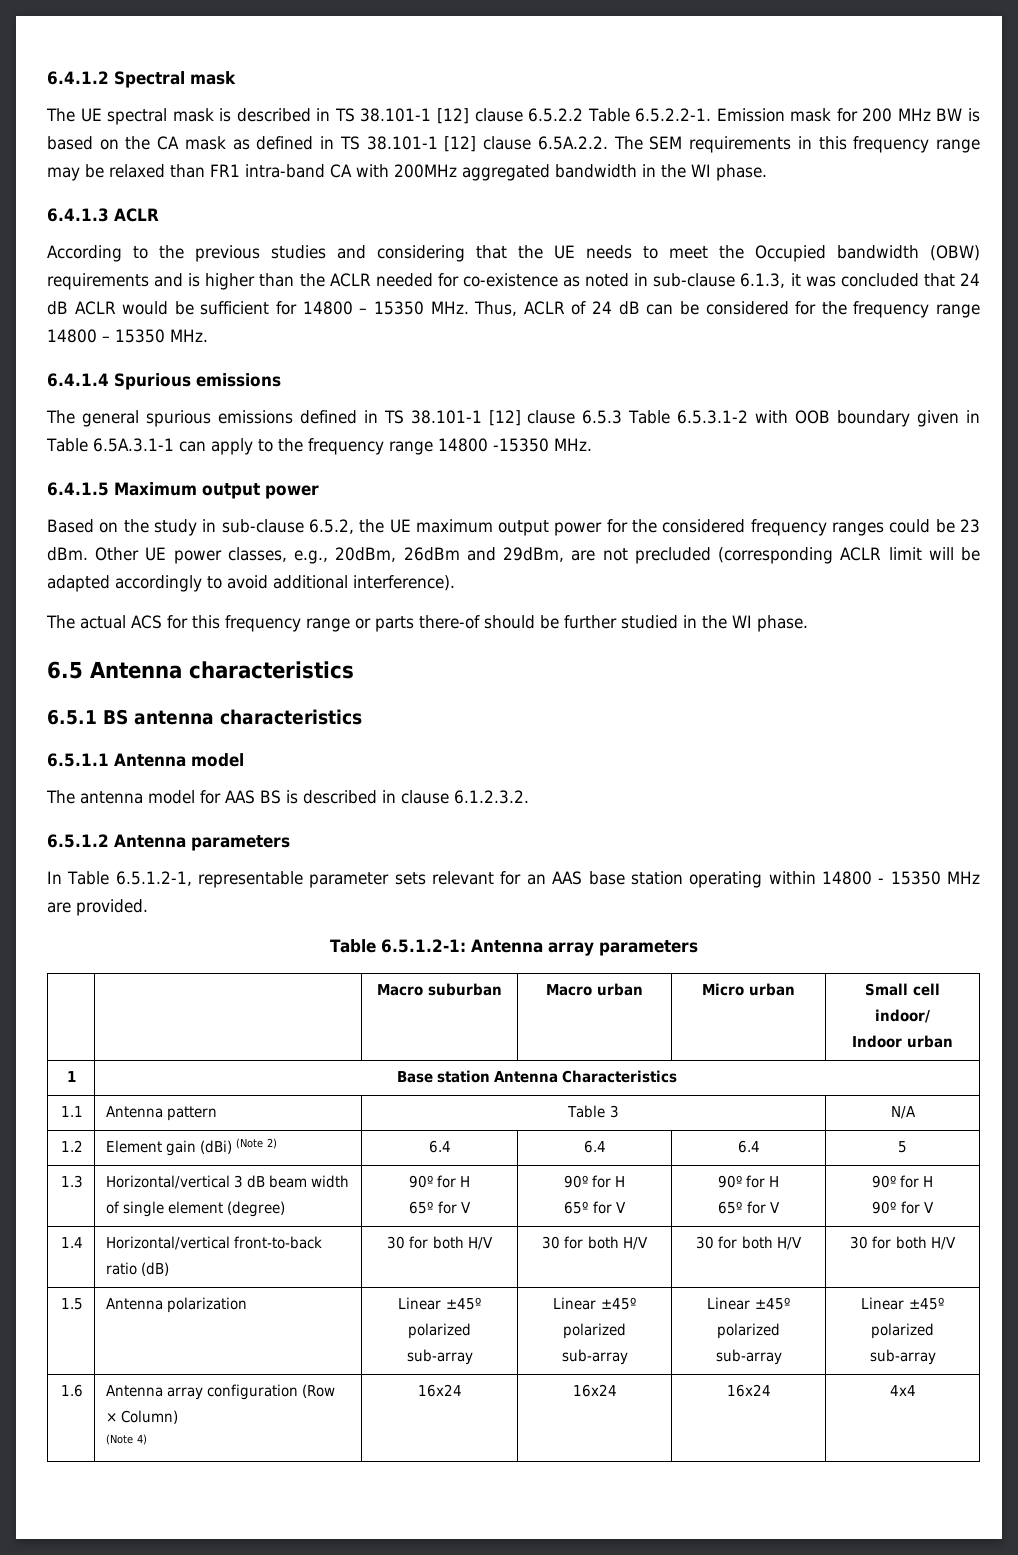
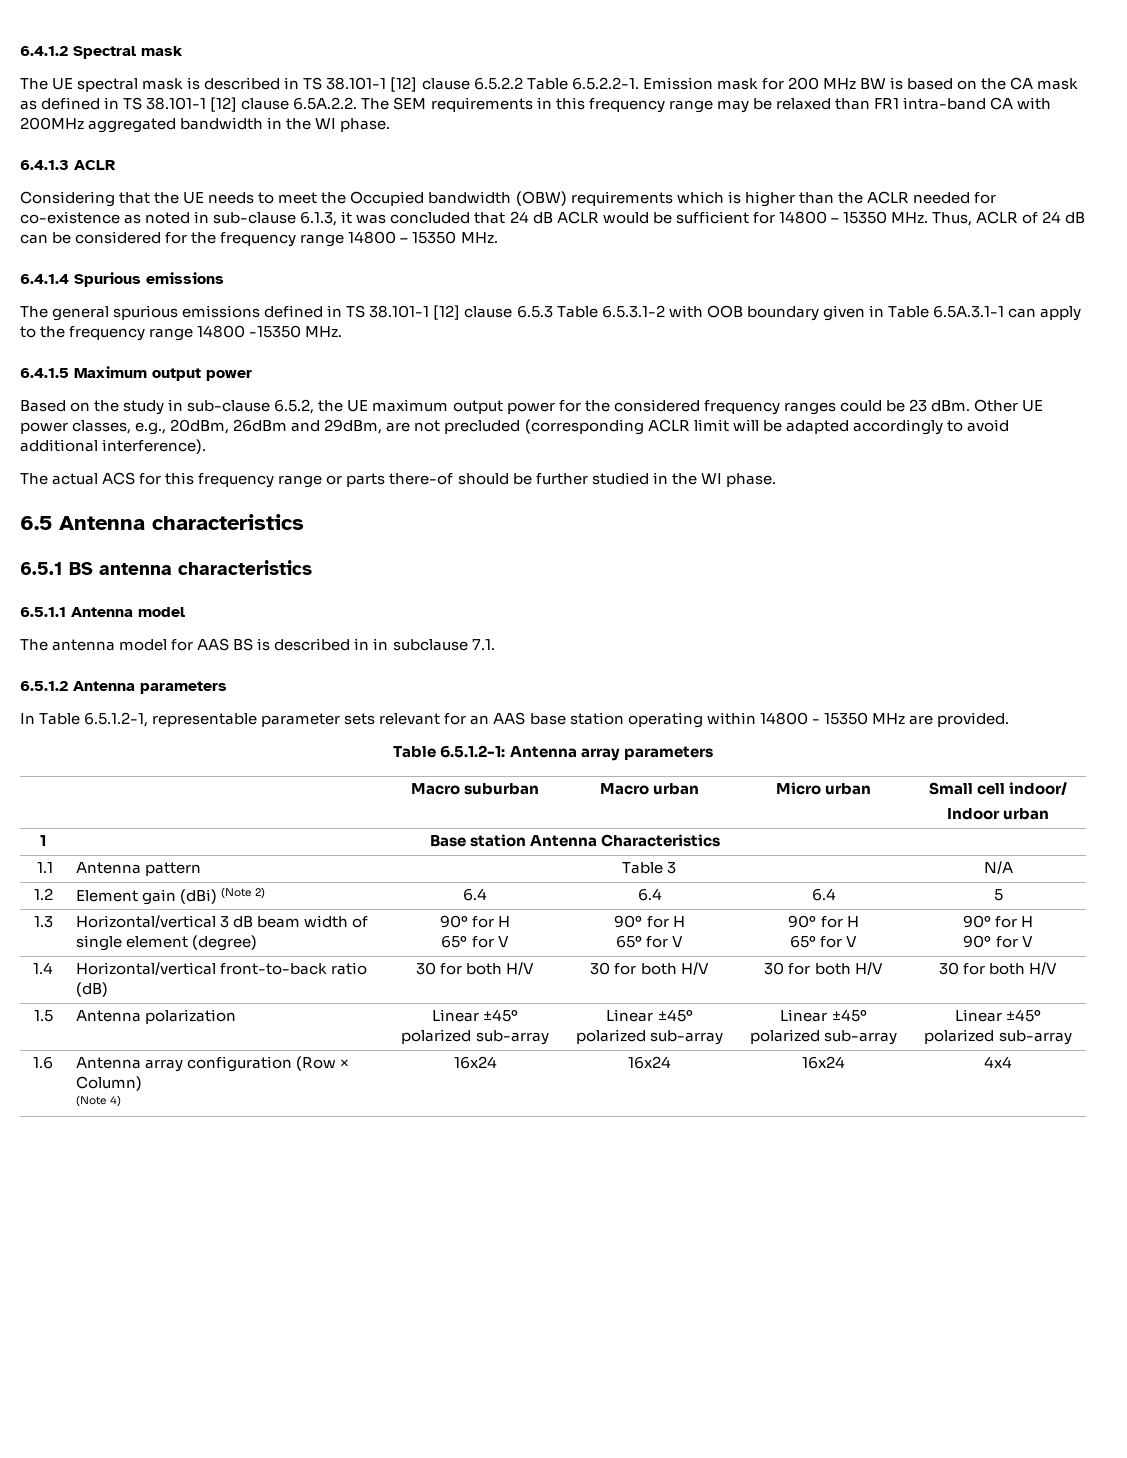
[47,245,465,262] According to the previous studies and considering -> [20,191,115,207] Considering
[154,273,184,287] and -> [676,191,724,204] which
[401,790,529,804] clause 6.1.2.3.2. -> [373,638,495,651] in subclause 7.1.

